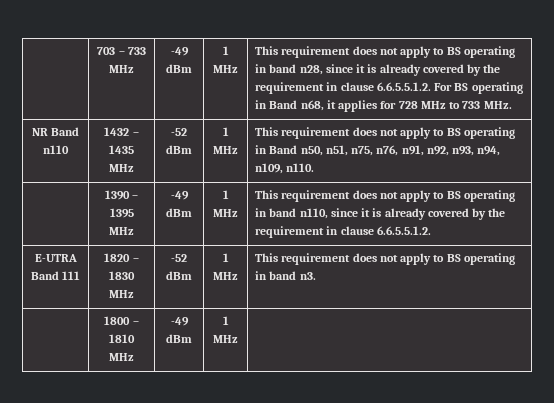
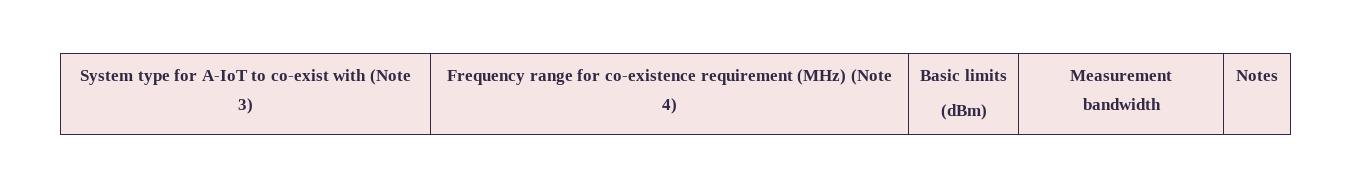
[97,47,146,55] [109,65,134,73] [170,47,189,56] [166,64,192,73] [222,46,229,55] [213,65,238,73] [255,46,515,58] [255,64,501,76] [255,82,523,94] [255,100,512,112] [31,127,80,136] [43,145,69,154] [104,127,139,136] [109,145,134,154] [109,164,134,172] [171,128,187,136] [166,145,192,154] [222,127,229,136] [213,146,238,154] [255,127,515,139] [255,145,501,156] [255,163,315,174] [104,190,139,200] [109,208,134,218] [109,227,134,235] [170,191,189,200] [166,208,192,217] [222,190,229,199] [213,209,238,217] [255,190,515,202] [255,208,506,220] [255,226,431,238] [34,254,77,262] [30,271,81,280] [104,253,139,262] [109,271,135,280] [109,290,134,298] [171,254,187,262] [166,271,192,280] [222,253,229,262] [213,272,238,280] [255,253,515,265] [255,271,316,280] [104,316,139,325] [109,334,135,343] [109,353,134,361] [170,317,189,326] [166,334,192,343] [222,316,229,325] [213,335,238,343] | 703 – 733 MHz | -49 dBm | 1 MHz | This requirement does not apply to BS operating in band n28, since it is already covered by the requirement in clause 6.6.5.5.1.2. For BS operating in Band n68, it applies for 728 MHz to 733 MHz. // NR Band n110 | 1432 – 1435 MHz | -52 dBm | 1 MHz | This requirement does not apply to BS operating in Band n50, n51, n75, n76, n91, n92, n93, n94, n109, n110. // | 1390 – 1395 MHz | -49 dBm | 1 MHz | This requirement does not apply to BS operating in band n110, since it is already covered by the requirement in clause 6.6.5.5.1.2. // E-UTRA Band 111 | 1820 – 1830 MHz | -52 dBm | 1 MHz | This requirement does not apply to BS operating in band n3. // | 1800 – 1810 MHz | -49 dBm | 1 MHz | -> [79,69,412,85] [238,98,253,114] [447,69,892,85] [662,98,677,114] [920,69,1007,81] [940,104,987,120] [1070,70,1172,81] [1082,98,1161,110] [1236,70,1278,81] System type for A-IoT to co-exist with (Note 3) | Frequency range for co-existence requirement (MHz) (Note 4) | Basic limits // (dBm) | Measurement bandwidth | Notes

